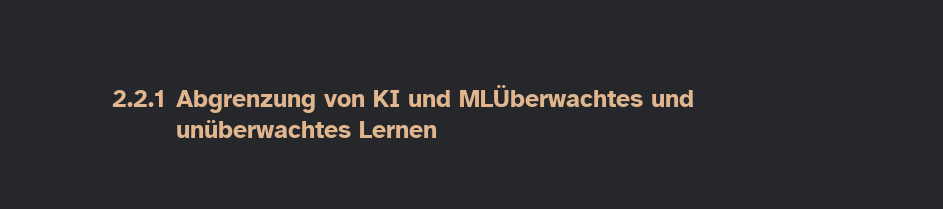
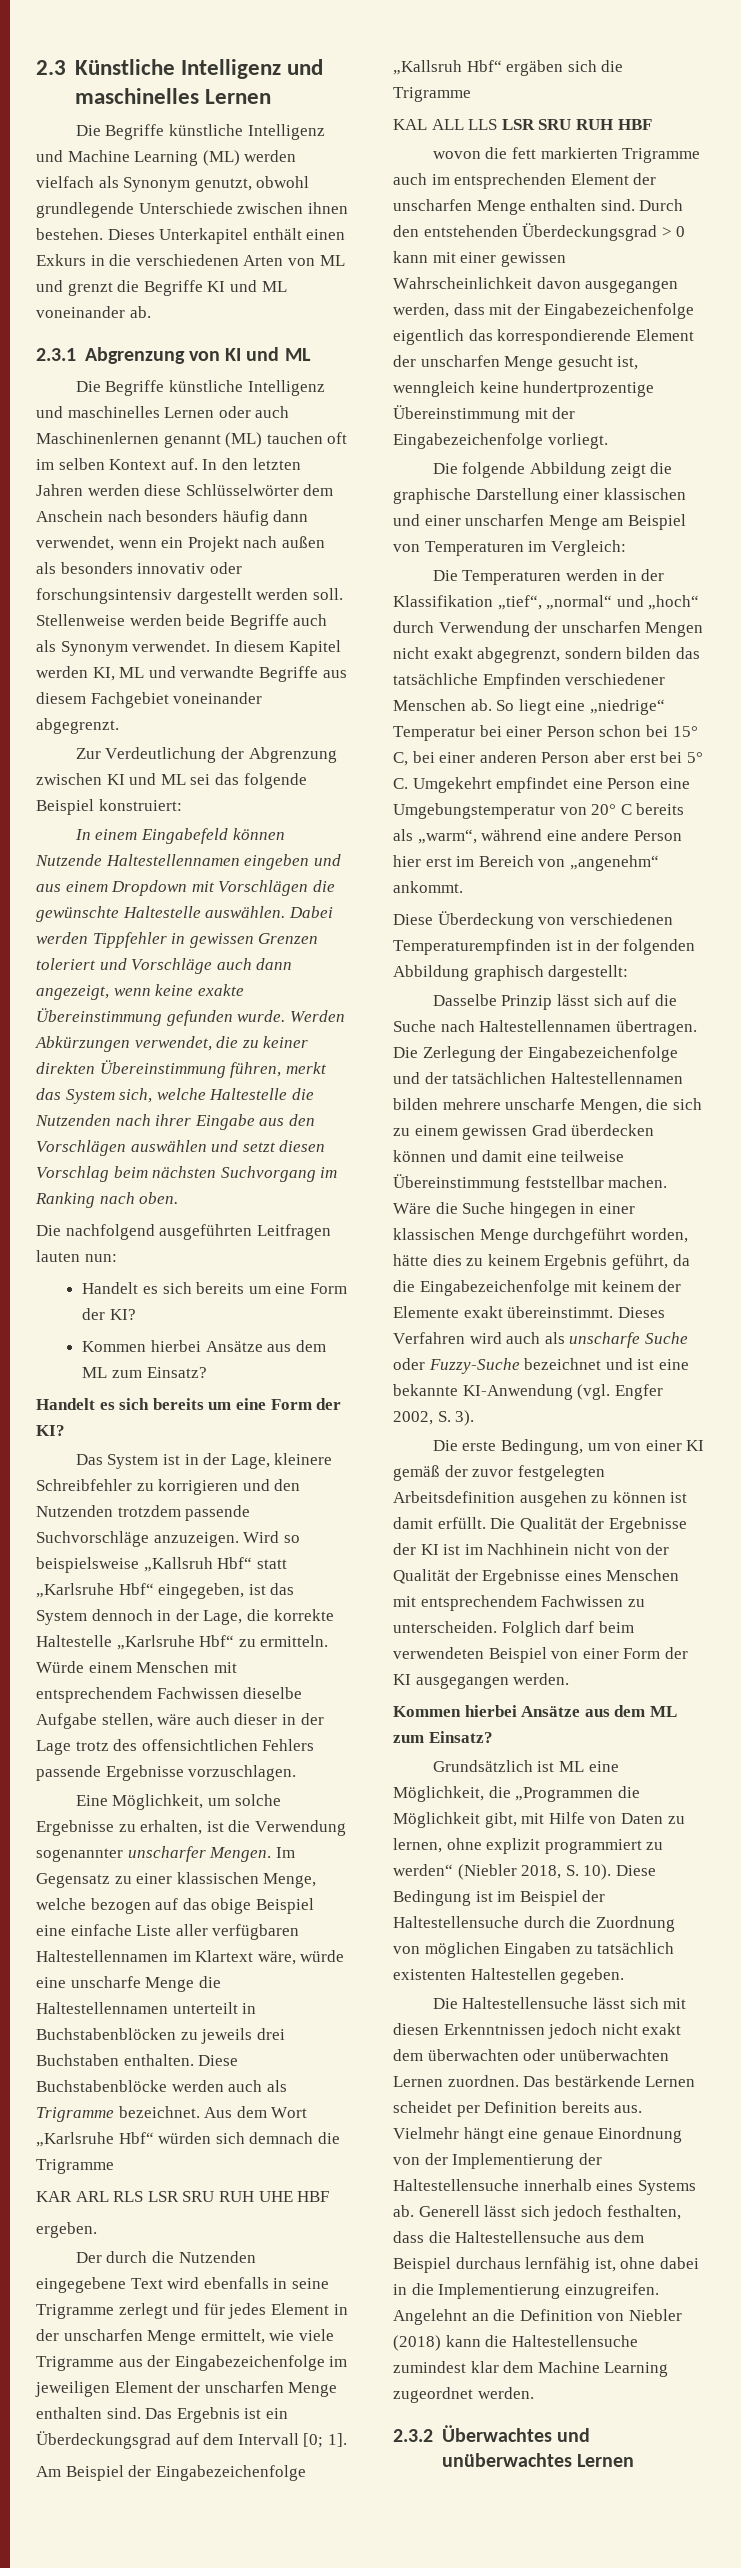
[112,85,643,113] 2.2.1 Abgrenzung von KI und MLÜberwachtes -> [36,59,323,79] [74,88,271,104] [75,124,325,140] [36,150,297,166] [36,176,310,192] [36,202,348,218] [36,228,346,244] [36,254,345,266] [36,280,287,296] [36,306,151,318] [36,347,311,364] [75,380,325,396] [36,406,290,418] [36,432,348,448] [36,458,301,470] [36,484,334,496] [36,510,309,526] [36,536,325,552] [36,562,242,574] [36,588,343,604] [36,614,328,630] [36,640,341,656] [36,666,347,682] [36,692,263,708] [36,718,119,734] [75,747,337,763] [36,773,307,789] [36,799,182,815] [74,828,285,844] [35,854,341,870] [36,880,335,896] [36,906,333,922] [36,932,319,948] [36,958,293,974] [36,984,244,1000] [36,1008,345,1026] [35,1036,309,1052] [36,1060,327,1078] [36,1088,314,1104] [35,1114,315,1130] [36,1140,326,1156] [36,1166,338,1182] [35,1192,179,1208] [36,1224,331,1240] [36,1250,117,1262] [82,1282,347,1294] [82,1308,137,1320] [82,1340,326,1352] [82,1367,207,1378] [36,1398,342,1410] [36,1425,65,1436] [75,1453,333,1469] [36,1479,301,1495] [36,1505,251,1521] [36,1531,300,1547] [36,1557,287,1573] [36,1583,295,1599] [36,1609,334,1625] [36,1635,329,1650] [36,1661,237,1673] [36,1687,303,1703] [36,1713,324,1729] [36,1739,315,1755] [36,1765,297,1781] [75,1794,281,1810] [36,1820,346,1836] [36,1846,295,1862] [36,1872,317,1888] [36,1898,314,1914] [36,1924,300,1940] [36,1950,345,1965] [36,1976,221,1992] [36,2002,257,2014] [36,2028,285,2044] [36,2054,239,2066] [36,2080,287,2092] [36,2106,308,2122] [36,2132,340,2147] [36,2159,114,2174] [36,2191,330,2202] [36,2222,97,2238] [75,2251,256,2263] [36,2277,329,2293] [36,2303,348,2319] [36,2329,334,2345] [36,2355,348,2371] [35,2381,338,2397] [36,2407,288,2423] [36,2431,347,2449] [36,2465,306,2481] [393,60,624,76] [393,87,471,102] [393,119,652,130] [432,147,701,163] [393,173,657,189] [393,199,684,215] [393,223,686,241] [393,251,566,267] [393,277,679,293] [393,303,695,319] [393,329,694,345] [393,355,639,371] [393,381,655,397] [393,405,576,423] [393,433,608,449] [432,462,673,478] [393,488,686,504] [393,514,686,530] [393,540,626,556] [432,569,665,585] [393,595,700,610] [393,621,704,637] [393,647,700,663] [393,673,666,689] [393,699,665,715] [393,725,698,741] [393,751,703,766] [393,777,690,793] [393,803,685,819] [393,829,682,844] [393,855,659,871] [393,881,463,893] [393,911,673,929] [393,939,696,955] [393,965,629,981] [432,994,677,1010] [393,1020,697,1036] [393,1046,678,1062] [393,1072,683,1084] [393,1098,702,1114] [393,1124,655,1140] [393,1150,625,1162] [393,1174,668,1192] [393,1202,635,1218] [393,1228,688,1244] [393,1254,690,1270] [393,1280,682,1296] [393,1306,665,1318] [393,1332,688,1348] [393,1358,689,1374] [393,1384,663,1400] [393,1410,475,1426] [432,1439,705,1455] [393,1465,605,1481] [393,1491,688,1507] [393,1517,687,1533] [393,1543,670,1555] [393,1569,680,1585] [393,1595,645,1611] [393,1621,634,1637] [393,1647,688,1663] [393,1673,570,1689] [393,1705,677,1717] [393,1731,493,1743] [432,1760,619,1772] [393,1786,640,1802] [393,1812,685,1828] [393,1838,664,1854] [393,1864,656,1880] [393,1890,606,1906] [393,1916,675,1932] [393,1942,675,1958] [393,1968,625,1984] [432,1997,687,2009] [393,2023,682,2039] [393,2049,669,2061] [393,2075,696,2087] [393,2101,643,2117] [393,2127,683,2143] [393,2153,602,2169] [393,2179,696,2195] [393,2205,681,2221] [393,2231,645,2243] [393,2257,699,2273] [393,2283,659,2299] [393,2309,682,2325] [393,2335,638,2351] [393,2361,669,2377] [393,2387,534,2403] [393,2425,552,2442] 2.3 Künstliche Intelligenz und maschinelles Lernen // Die Begriffe künstliche Intelligenz und Machine Learning (ML) werden vielfach als Synonym genutzt, obwohl grundlegende Unterschiede zwischen ihnen bestehen. Dieses Unterkapitel enthält einen Exkurs in die verschiedenen Arten von ML und grenzt die Begriffe KI und ML voneinander ab. // 2.3.1 Abgrenzung von KI und ML // Die Begriffe künstliche Intelligenz und maschinelles Lernen oder auch Maschinenlernen genannt (ML) tauchen oft im selben Kontext auf. In den letzten Jahren werden diese Schlüsselwörter dem Anschein nach besonders häufig dann verwendet, wenn ein Projekt nach außen als besonders innovativ oder forschungsintensiv dargestellt werden soll. Stellenweise werden beide Begriffe auch als Synonym verwendet. In diesem Kapitel werden KI, ML und verwandte Begriffe aus diesem Fachgebiet voneinander abgegrenzt. // Zur Verdeutlichung der Abgrenzung zwischen KI und ML sei das folgende Beispiel konstruiert: // In einem Eingabefeld können Nutzende Haltestellennamen eingeben und aus einem Dropdown mit Vorschlägen die gewünschte Haltestelle auswählen. Dabei werden Tippfehler in gewissen Grenzen toleriert und Vorschläge auch dann angezeigt, wenn keine exakte Übereinstimmung gefunden wurde. Werden Abkürzungen verwendet, die zu keiner direkten Übereinstimmung führen, merkt das System sich, welche Haltestelle die Nutzenden nach ihrer Eingabe aus den Vorschlägen auswählen und setzt diesen Vorschlag beim nächsten Suchvorgang im Ranking nach oben. // Die nachfolgend ausgeführten Leitfragen lauten nun: // Handelt es sich bereits um eine Form der KI? // Kommen hierbei Ansätze aus dem ML zum Einsatz? // Handelt es sich bereits um eine Form der KI? // Das System ist in der Lage, kleinere Schreibfehler zu korrigieren und den Nutzenden trotzdem passende Suchvorschläge anzuzeigen. Wird so beispielsweise „Kallsruh Hbf“ statt „Karlsruhe Hbf“ eingegeben, ist das System dennoch in der Lage, die korrekte Haltestelle „Karlsruhe Hbf“ zu ermitteln. Würde einem Menschen mit entsprechendem Fachwissen dieselbe Aufgabe stellen, wäre auch dieser in der Lage trotz des offensichtlichen Fehlers passende Ergebnisse vorzuschlagen. // Eine Möglichkeit, um solche Ergebnisse zu erhalten, ist die Verwendung sogenannter unscharfer Mengen. Im Gegensatz zu einer klassischen Menge, welche bezogen auf das obige Beispiel eine einfache Liste aller verfügbaren Haltestellennamen im Klartext wäre, würde eine unscharfe Menge die Haltestellennamen unterteilt in Buchstabenblöcken zu jeweils drei Buchstaben enthalten. Diese Buchstabenblöcke werden auch als Trigramme bezeichnet. Aus dem Wort „Karlsruhe Hbf“ würden sich demnach die Trigramme // KAR ARL RLS LSR SRU RUH UHE HBF // ergeben. // Der durch die Nutzenden eingegebene Text wird ebenfalls in seine Trigramme zerlegt und für jedes Element in der unscharfen Menge ermittelt, wie viele Trigramme aus der Eingabezeichenfolge im jeweiligen Element der unscharfen Menge enthalten sind. Das Ergebnis ist ein Überdeckungsgrad auf dem Intervall [0; 1]. // Am Beispiel der Eingabezeichenfolge „Kallsruh Hbf“ ergäben sich die Trigramme // KAL ALL LLS LSR SRU RUH HBF // wovon die fett markierten Trigramme auch im entsprechenden Element der unscharfen Menge enthalten sind. Durch den entstehenden Überdeckungsgrad > 0 kann mit einer gewissen Wahrscheinlichkeit davon ausgegangen werden, dass mit der Eingabezeichenfolge eigentlich das korrespondierende Element der unscharfen Menge gesucht ist, wenngleich keine hundertprozentige Übereinstimmung mit der Eingabezeichenfolge vorliegt. // Die folgende Abbildung zeigt die graphische Darstellung einer klassischen und einer unscharfen Menge am Beispiel von Temperaturen im Vergleich: // Die Temperaturen werden in der Klassifikation „tief“, „normal“ und „hoch“ durch Verwendung der unscharfen Mengen nicht exakt abgegrenzt, sondern bilden das tatsächliche Empfinden verschiedener Menschen ab. So liegt eine „niedrige“ Temperatur bei einer Person schon bei 15° C, bei einer anderen Person aber erst bei 5° C. Umgekehrt empfindet eine Person eine Umgebungstemperatur von 20° C bereits als „warm“, während eine andere Person hier erst im Bereich von „angenehm“ ankommt. // Diese Überdeckung von verschiedenen Temperaturempfinden ist in der folgenden Abbildung graphisch dargestellt: // Dasselbe Prinzip lässt sich auf die Suche nach Haltestellennamen übertragen. Die Zerlegung der Eingabezeichenfolge und der tatsächlichen Haltestellennamen bilden mehrere unscharfe Mengen, die sich zu einem gewissen Grad überdecken können und damit eine teilweise Übereinstimmung feststellbar machen. Wäre die Suche hingegen in einer klassischen Menge durchgeführt worden, hätte dies zu keinem Ergebnis geführt, da die Eingabezeichenfolge mit keinem der Elemente exakt übereinstimmt. Dieses Verfahren wird auch als unscharfe Suche oder Fuzzy-Suche bezeichnet und ist eine bekannte KI-Anwendung (vgl. Engfer 2002, S. 3). // Die erste Bedingung, um von einer KI gemäß der zuvor festgelegten Arbeitsdefinition ausgehen zu können ist damit erfüllt. Die Qualität der Ergebnisse der KI ist im Nachhinein nicht von der Qualität der Ergebnisse eines Menschen mit entsprechendem Fachwissen zu unterscheiden. Folglich darf beim verwendeten Beispiel von einer Form der KI ausgegangen werden. // Kommen hierbei Ansätze aus dem ML zum Einsatz? // Grundsätzlich ist ML eine Möglichkeit, die „Programmen die Möglichkeit gibt, mit Hilfe von Daten zu lernen, ohne explizit programmiert zu werden“ (Niebler 2018, S. 10). Diese Bedingung ist im Beispiel der Haltestellensuche durch die Zuordnung von möglichen Eingaben zu tatsächlich existenten Haltestellen gegeben. // Die Haltestellensuche lässt sich mit diesen Erkenntnissen jedoch nicht exakt dem überwachten oder unüberwachten Lernen zuordnen. Das bestärkende Lernen scheidet per Definition bereits aus. Vielmehr hängt eine genaue Einordnung von der Implementierung der Haltestellensuche innerhalb eines Systems ab. Generell lässt sich jedoch festhalten, dass die Haltestellensuche aus dem Beispiel durchaus lernfähig ist, ohne dabei in die Implementierung einzugreifen. Angelehnt an die Definition von Niebler (2018) kann die Haltestellensuche zumindest klar dem Machine Learning zugeordnet werden. // 2.3.2 Überwachtes

